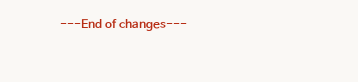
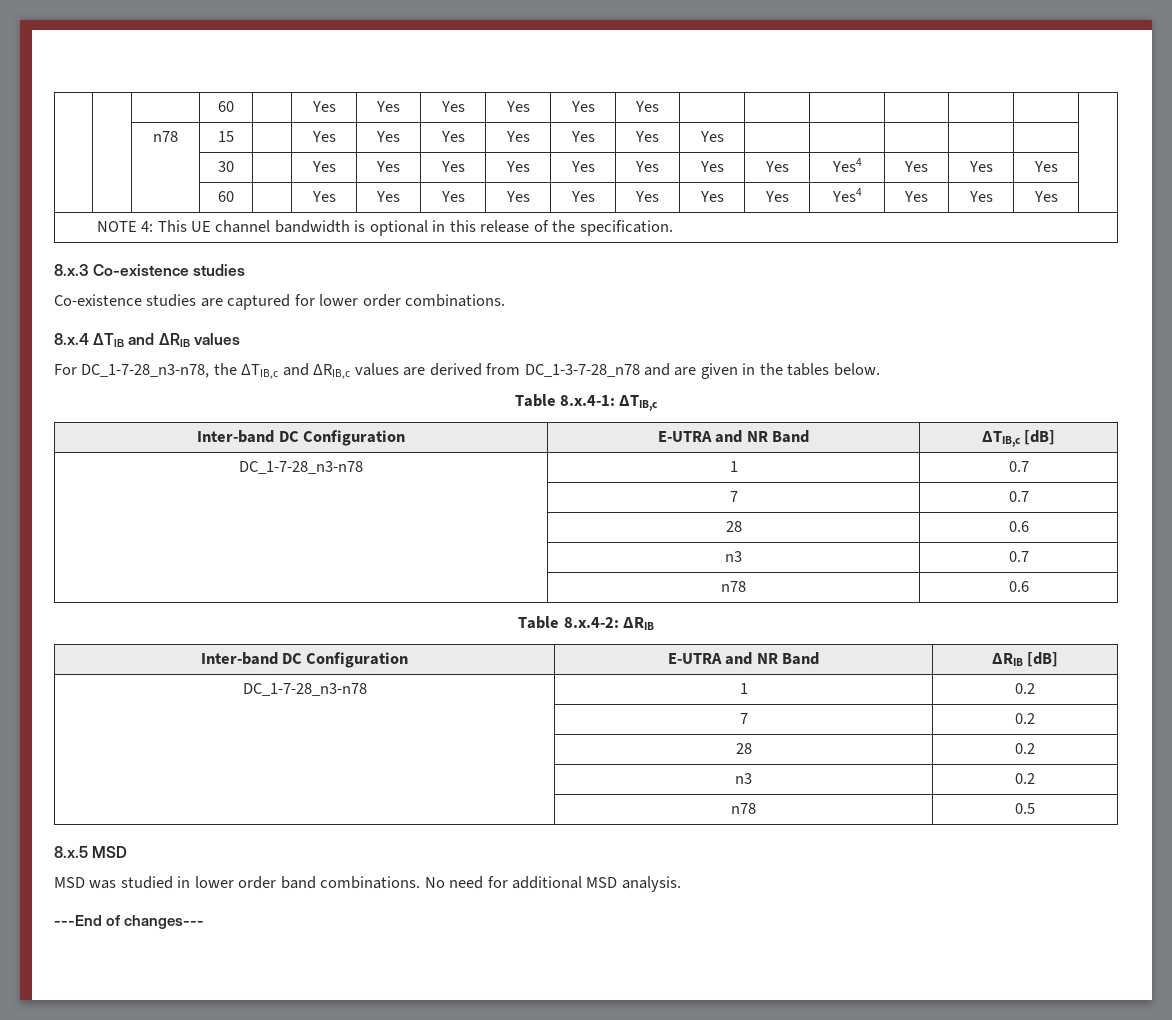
(60, 23) none -> [218,101,234,112] [311,101,336,112] [376,101,400,112] [440,101,465,112] [505,101,530,112] [570,101,595,112] [635,101,659,112] [153,131,178,142] [218,131,234,142] [311,131,336,142] [376,131,400,142] [440,131,465,142] [505,131,530,142] [570,131,595,142] [635,131,659,142] [699,131,724,142] [218,161,234,172] [311,161,336,172] [376,161,400,172] [440,161,465,172] [505,161,530,172] [570,161,595,172] [635,161,659,172] [699,161,724,172] [764,161,789,172] [831,158,862,172] [904,161,928,172] [968,161,993,172] [1033,161,1058,172] [218,191,234,202] [311,191,336,202] [376,191,400,202] [440,191,465,202] [505,191,530,202] [570,191,595,202] [635,191,659,202] [699,191,724,202] [764,191,789,202] [831,188,862,202] [904,191,928,202] [968,191,993,202] [1033,191,1058,202] [96,220,673,236] [54,264,246,276] [54,294,506,310] [54,333,240,347] [54,363,880,379] [514,394,659,411] [197,430,405,446] [657,430,810,443] [981,430,1056,447] [239,461,363,474] [729,461,738,472] [1008,461,1029,472] [729,491,738,502] [1008,491,1029,502] [725,521,742,532] [1008,521,1029,532] [725,551,742,562] [1008,551,1029,562] [721,581,746,592] [1008,581,1029,592] [518,616,654,630] [200,652,409,668] [667,652,820,665] [991,652,1059,667] [242,683,367,696] [739,683,748,694] [1015,683,1035,694] [739,713,748,724] [1015,713,1035,724] [735,743,752,754] [1015,743,1035,754] [735,773,752,784] [1015,773,1035,784] [731,803,756,814] [1015,803,1035,814] [54,846,128,858] [54,876,681,892] | | | 60 | | Yes | Yes | Yes | Yes | Yes | Yes | | | | | | | // | | n78 | 15 | | Yes | Yes | Yes | Yes | Yes | Yes | Yes | | | | | | // | | | 30 | | Yes | Yes | Yes | Yes | Yes | Yes | Yes | Yes | Yes4 | Yes | Yes | Yes | // | | | 60 | | Yes | Yes | Yes | Yes | Yes | Yes | Yes | Yes | Yes4 | Yes | Yes | Yes | // NOTE 4: This UE channel bandwidth is optional in this release of the specification. // 8.x.3 Co-existence studies // Co-existence studies are captured for lower order combinations. // 8.x.4 ∆TIB and ∆RIB values // For DC_1-7-28_n3-n78, the ΔTIB,c and ΔRIB,c values are derived from DC_1-3-7-28_n78 and are given in the tables below. // Table 8.x.4-1: ΔTIB,c // Inter-band DC Configuration | E-UTRA and NR Band | ΔTIB,c [dB] // DC_1-7-28_n3-n78 | 1 | 0.7 // | 7 | 0.7 // | 28 | 0.6 // | n3 | 0.7 // | n78 | 0.6 // Table 8.x.4-2: ΔRIB // Inter-band DC Configuration | E-UTRA and NR Band | ΔRIB [dB] // DC_1-7-28_n3-n78 | 1 | 0.2 // | 7 | 0.2 // | 28 | 0.2 // | n3 | 0.2 // | n78 | 0.5 // 8.x.5 MSD // MSD was studied in lower order band combinations. No need for additional MSD analysis. //

